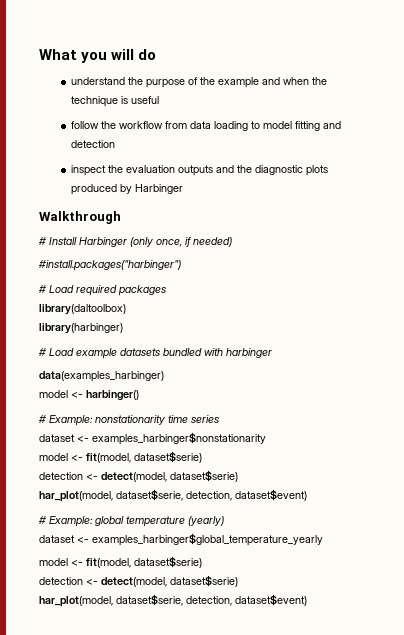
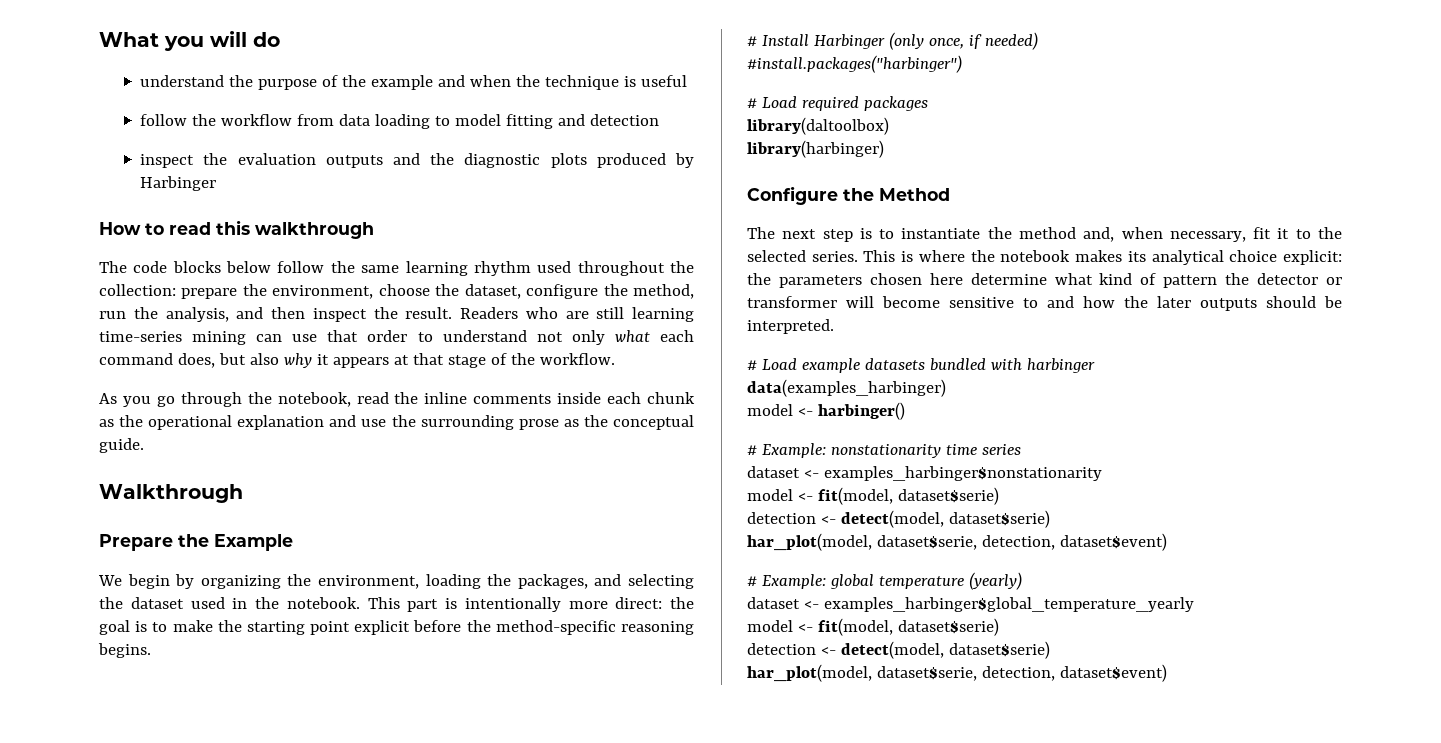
[39,211,121,224] Walkthrough -> [99,220,374,239] [99,261,695,276] [99,284,695,299] [99,307,694,322] [99,330,695,345] [99,353,615,368] [99,392,696,407] [99,415,694,430] [99,438,144,453] [99,484,243,503] [99,534,293,551] [98,574,695,589] [99,597,694,612] [99,620,694,635] [98,643,151,658] How to read this walkthrough // The code blocks below follow the same learning rhythm used throughout the collection: prepare the environment, choose the dataset, configure the method, run the analysis, and then inspect the result. Readers who are still learning time-series mining can use that order to understand not only what each command does, but also why it appears at that stage of the workflow. // As you go through the notebook, read the inline comments inside each chunk as the operational explanation and use the surrounding prose as the conceptual guide. // Walkthrough // Prepare the Example // We begin by organizing the environment, loading the packages, and selecting the dataset used in the notebook. This part is intentionally more direct: the goal is to make the starting point explicit before the method-specific reasoning begins.
(123, 328) none -> [747,186,950,205] [747,227,1342,242] [747,250,1342,265] [747,273,1342,288] [747,296,1342,311] [747,319,834,334] // Configure the Method // The next step is to instantiate the method and, when necessary, fit it to the selected series. This is where the notebook makes its analytical choice explicit: the parameters chosen here determine what kind of pattern the detector or transformer will become sensitive to and how the later outputs should be interpreted.

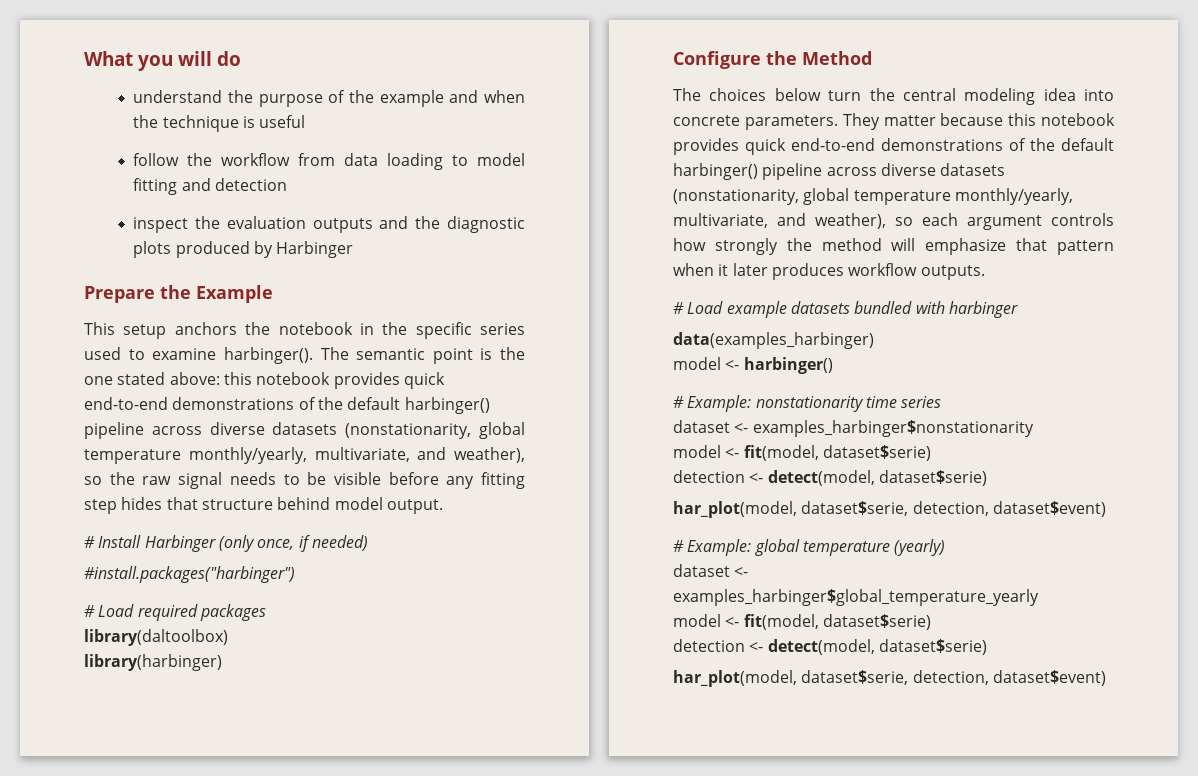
[99,220,374,239] [99,261,695,276] [99,284,695,299] [99,307,694,322] [99,330,695,345] [99,353,615,368] [99,392,696,407] [99,415,694,430] [99,438,144,453] [99,484,243,503] [99,534,293,551] [98,574,695,589] [99,597,694,612] [99,620,694,635] [98,643,151,658] How to read this walkthrough // The code blocks below follow the same learning rhythm used throughout the collection: prepare the environment, choose the dataset, configure the method, run the analysis, and then inspect the result. Readers who are still learning time-series mining can use that order to understand not only what each command does, but also why it appears at that stage of the workflow. // As you go through the notebook, read the inline comments inside each chunk as the operational explanation and use the surrounding prose as the conceptual guide. // Walkthrough // Prepare the Example // We begin by organizing the environment, loading the packages, and selecting the dataset used in the notebook. This part is intentionally more direct: the goal is to make the starting point explicit before the method-specific reasoning begins. -> [84,285,273,303] [84,322,525,339] [84,347,525,364] [84,372,445,389] [84,397,490,414] [84,422,525,439] [84,447,525,464] [84,472,525,489] [84,497,443,514] Prepare the Example // This setup anchors the notebook in the specific series used to examine harbinger(). The semantic point is the one stated above: this notebook provides quick end-to-end demonstrations of the default harbinger() pipeline across diverse datasets (nonstationarity, global temperature monthly/yearly, multivariate, and weather), so the raw signal needs to be visible before any fitting step hides that structure behind model output.
[782,227,1342,242] [747,250,1342,265] [747,273,1342,288] [747,296,1342,311] [747,319,834,334] next step is to instantiate the method and, when necessary, fit it to the selected series. This is where the notebook makes its analytical choice explicit: the parameters chosen here determine what kind of pattern the detector or transformer will become sensitive to and how the later outputs should be interpreted. -> [709,88,1114,105] [673,113,1115,130] [673,138,1114,155] [673,163,1006,180] [673,188,1073,205] [673,213,1114,230] [673,238,1114,255] [673,263,985,280] choices below turn the central modeling idea into concrete parameters. They matter because this notebook provides quick end-to-end demonstrations of the default harbinger() pipeline across diverse datasets (nonstationarity, global temperature monthly/yearly, multivariate, and weather), so each argument controls how strongly the method will emphasize that pattern when it later produces workflow outputs.

